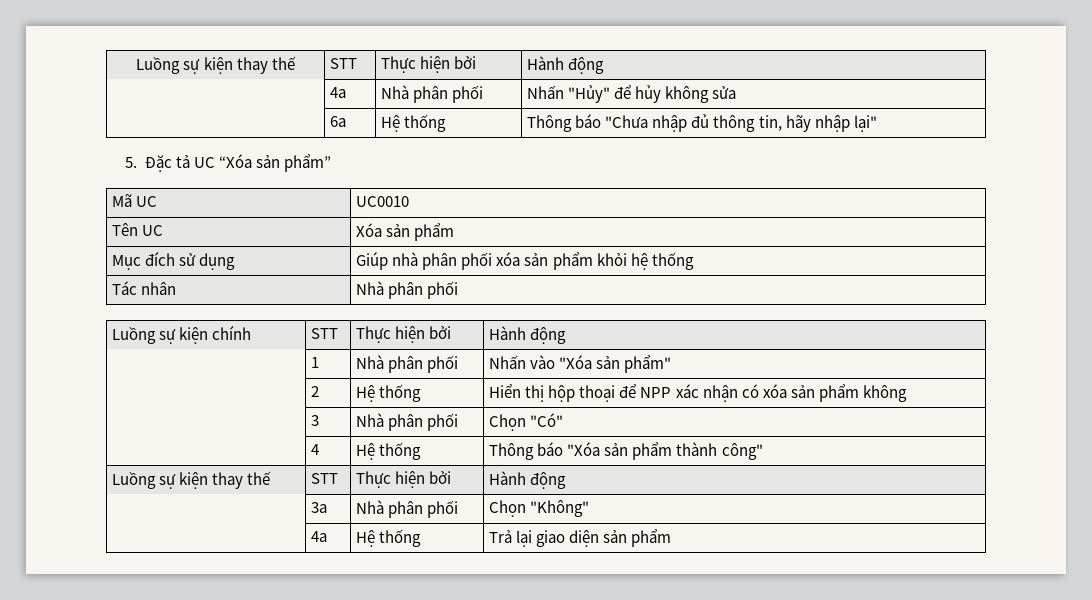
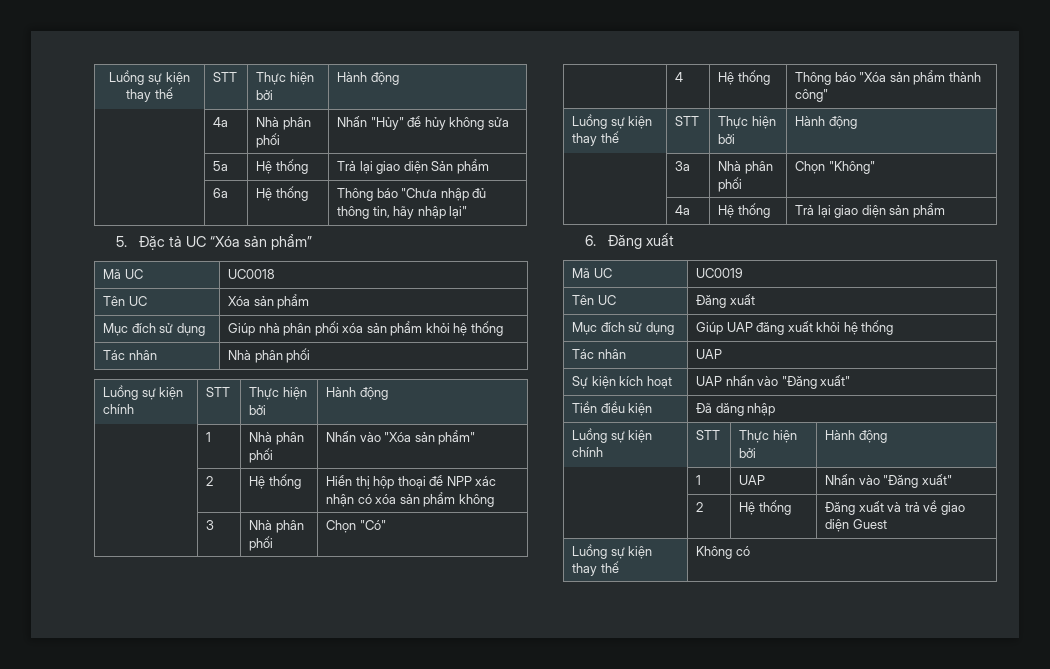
(737, 92) none -> [213,161,229,171] [256,159,308,174] [337,159,489,174] // | 5a | Hệ thống | Trả lại giao diện Sản phẩm
[356,196,410,207] UC0010 -> [228,269,276,279] UC0018
(672, 538) none -> [585,233,674,249] [572,268,612,278] [696,268,744,278] [572,295,616,305] [696,294,755,308] [572,322,674,335] [696,320,894,335] [572,349,626,359] [696,349,723,359] [572,376,672,389] [696,375,851,389] [572,401,653,416] [696,403,776,416] [572,428,653,443] [572,447,604,457] [696,430,721,440] [739,430,797,443] [739,448,757,458] [825,430,887,443] [696,475,702,485] [739,475,766,485] [825,474,952,488] [696,502,704,512] [739,500,791,515] [825,500,965,515] [825,519,887,532] [572,544,653,559] [572,561,619,576] [696,546,750,559] // 6. Đăng xuất // Mã UC | UC0019 // Tên UC | Đăng xuất // Mục đích sử dụng | Giúp UAP đăng xuất khỏi hệ thống // Tác nhân | UAP // Sự kiện kích hoạt | UAP nhấn vào "Đăng xuất" // Tiền điều kiện | Đã dăng nhập // Luồng sự kiện chính | STT | Thực hiện bởi | Hành động // | 1 | UAP | Nhấn vào "Đăng xuất" // | 2 | Hệ thống | Đăng xuất và trả về giao diện Guest // Luồng sự kiện thay thế | Không có

